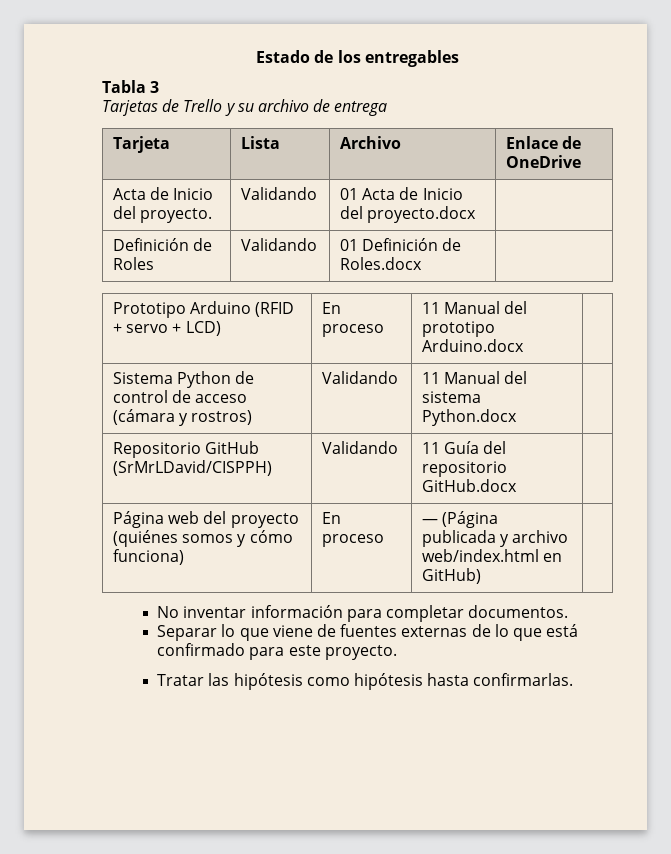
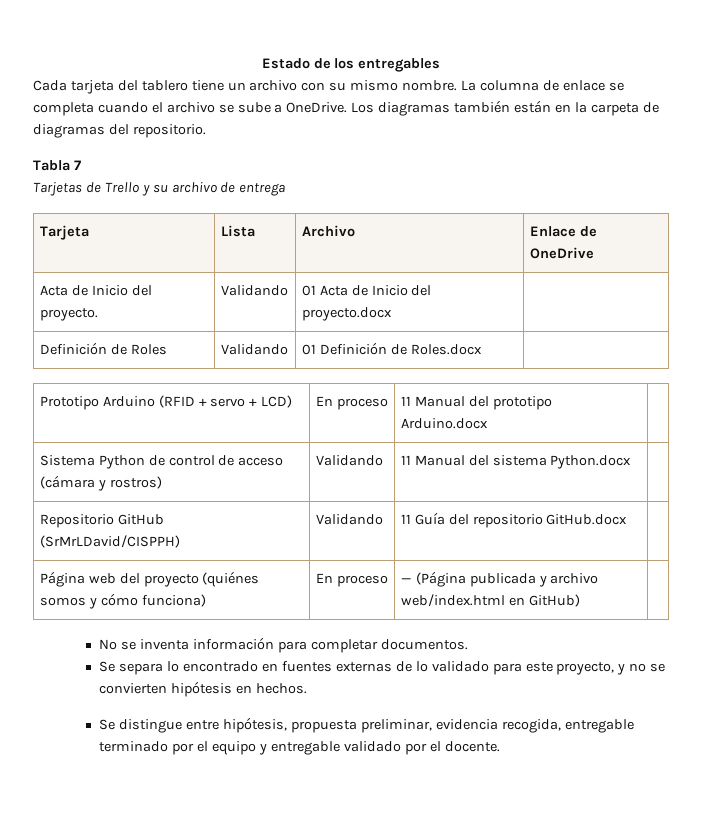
(459, 58) none -> [33,80,624,94] [33,100,659,116] [33,124,206,138] // Cada tarjeta del tablero tiene un archivo con su mismo nombre. La columna de enlace se completa cuando el archivo se sube a OneDrive. Los diagramas también están en la carpeta de diagramas del repositorio.
[150,81,160,93] 3 -> [73,160,81,170] 7
[183,606,247,618] inventar -> [121,639,190,650] se inventa
[157,624,579,641] [157,643,397,660] [157,673,574,690] Separar lo que viene de fuentes externas de lo que está confirmado para este proyecto. // Tratar las hipótesis como hipótesis hasta confirmarlas. -> [99,661,666,675] [99,681,308,697] [99,717,634,733] [99,741,500,755] Se separa lo encontrado en fuentes externas de lo validado para este proyecto, y no se convierten hipótesis en hechos. // Se distingue entre hipótesis, propuesta preliminar, evidencia recogida, entregable terminado por el equipo y entregable validado por el docente.

